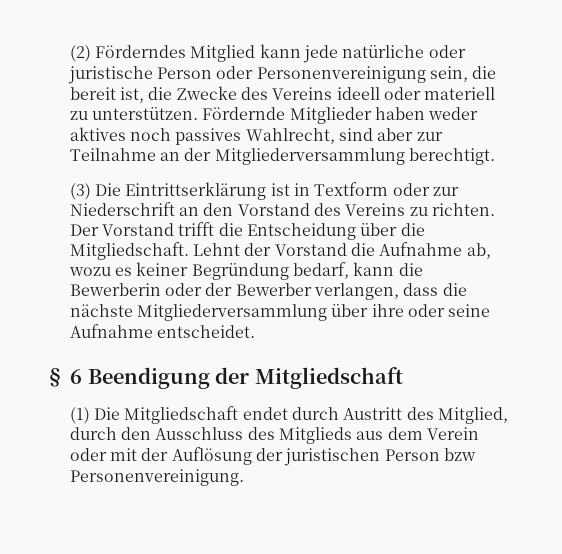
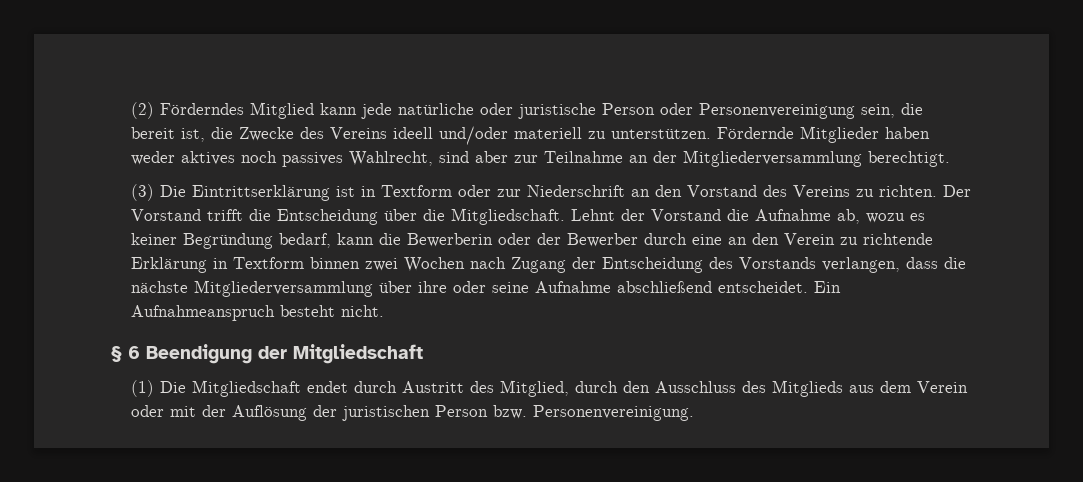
[383,87,421,100] oder -> [439,126,509,145] und/oder
(312, 289) none -> [644,233,934,245] [131,257,817,273] durch eine an den Verein zu richtende Erklärung in Textform binnen zwei Wochen nach Zugang der Entscheidung des Vorstands
(153, 331) none -> [617,281,713,293] abschließend
(255, 331) none -> [814,281,842,293] [131,305,385,321] Ein Aufnahmeanspruch besteht nicht.
[443,448,476,461] bzw -> [493,405,528,419] bzw.

